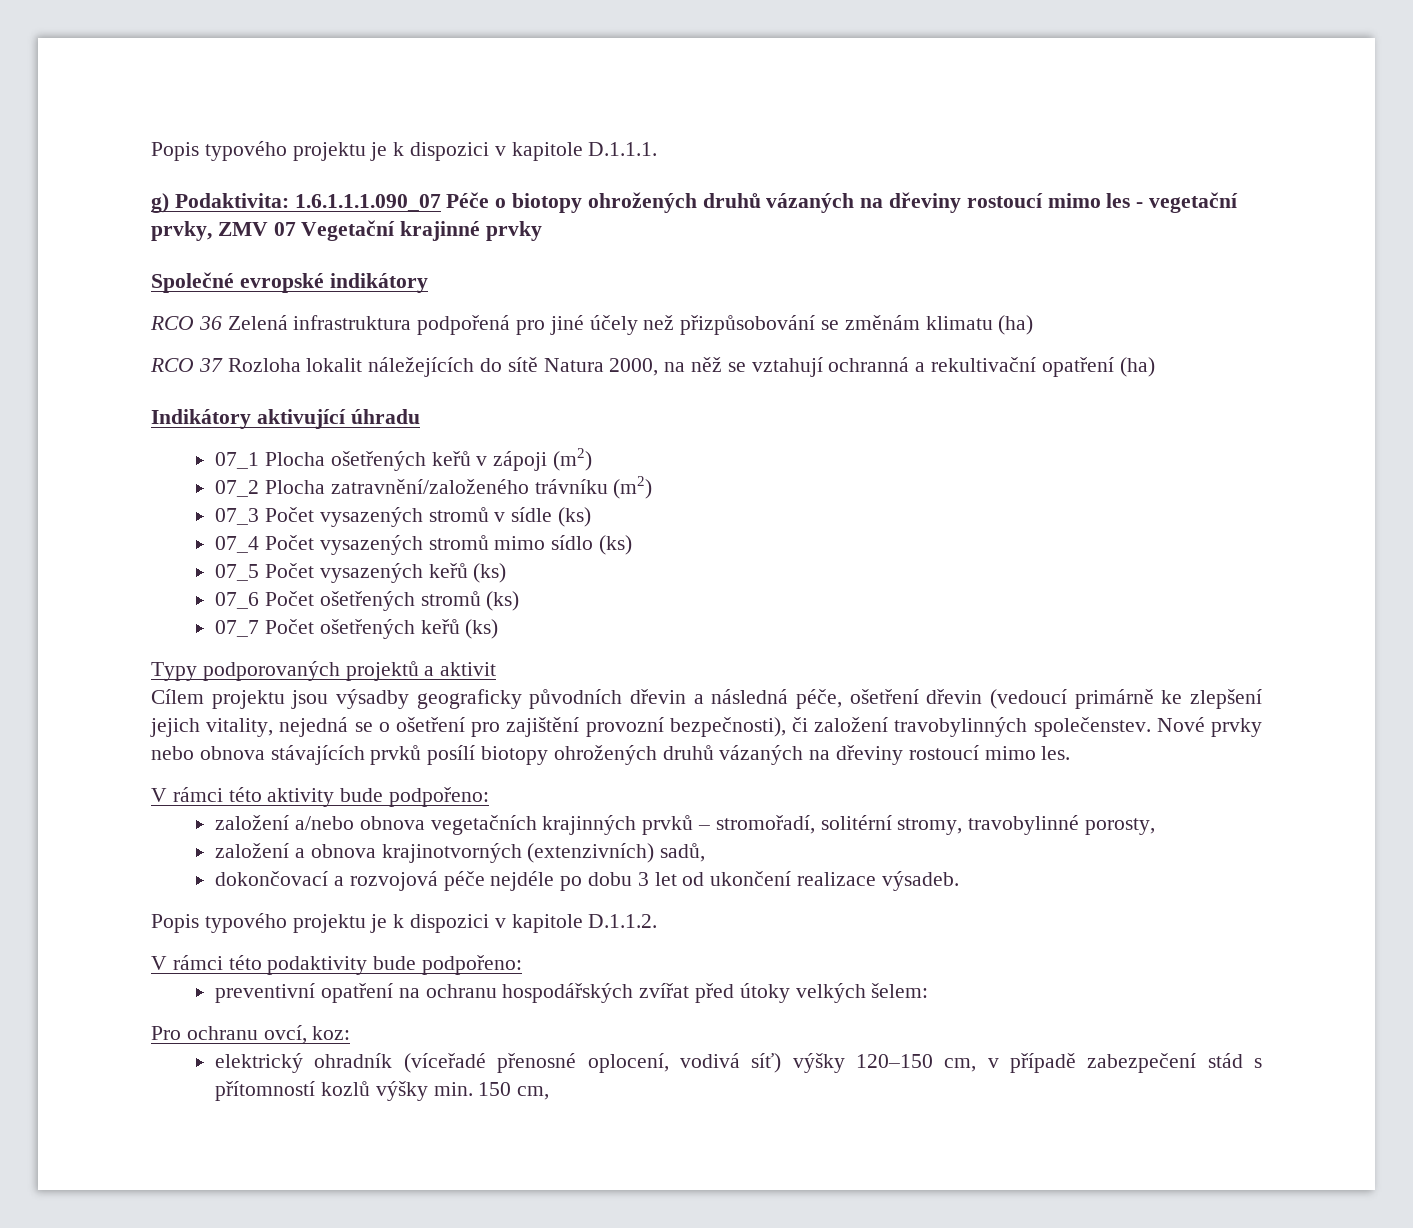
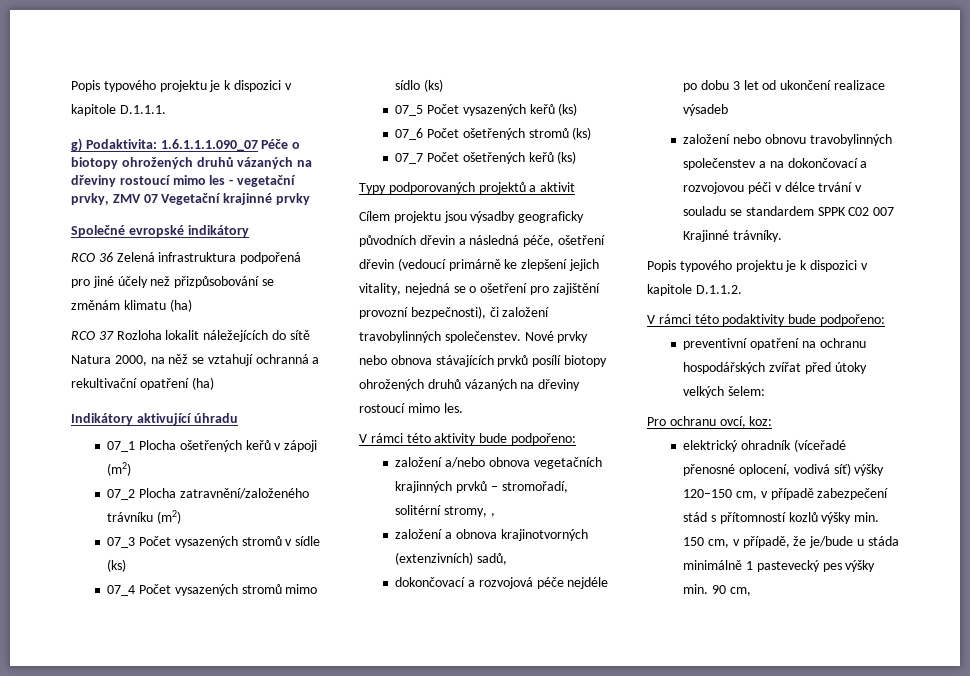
[968,815,1155,835] travobylinné porosty, -> [490,513,495,517] ,
[881,871,959,891] výsadeb. -> [683,104,729,116] [683,134,892,146] [683,158,868,170] [683,182,863,194] [683,206,895,216] [683,230,783,242] výsadeb // založení nebo obnovu travobylinných společenstev a na dokončovací a rozvojovou péči v délce trvání v souladu se standardem SPPK C02 007 Krajinné trávníky.
(550, 1093) none -> [732,536,899,548] [683,560,876,572] [683,584,751,596] v případě, že je/bude u stáda minimálně 1 pastevecký pes výšky min. 90 cm,

